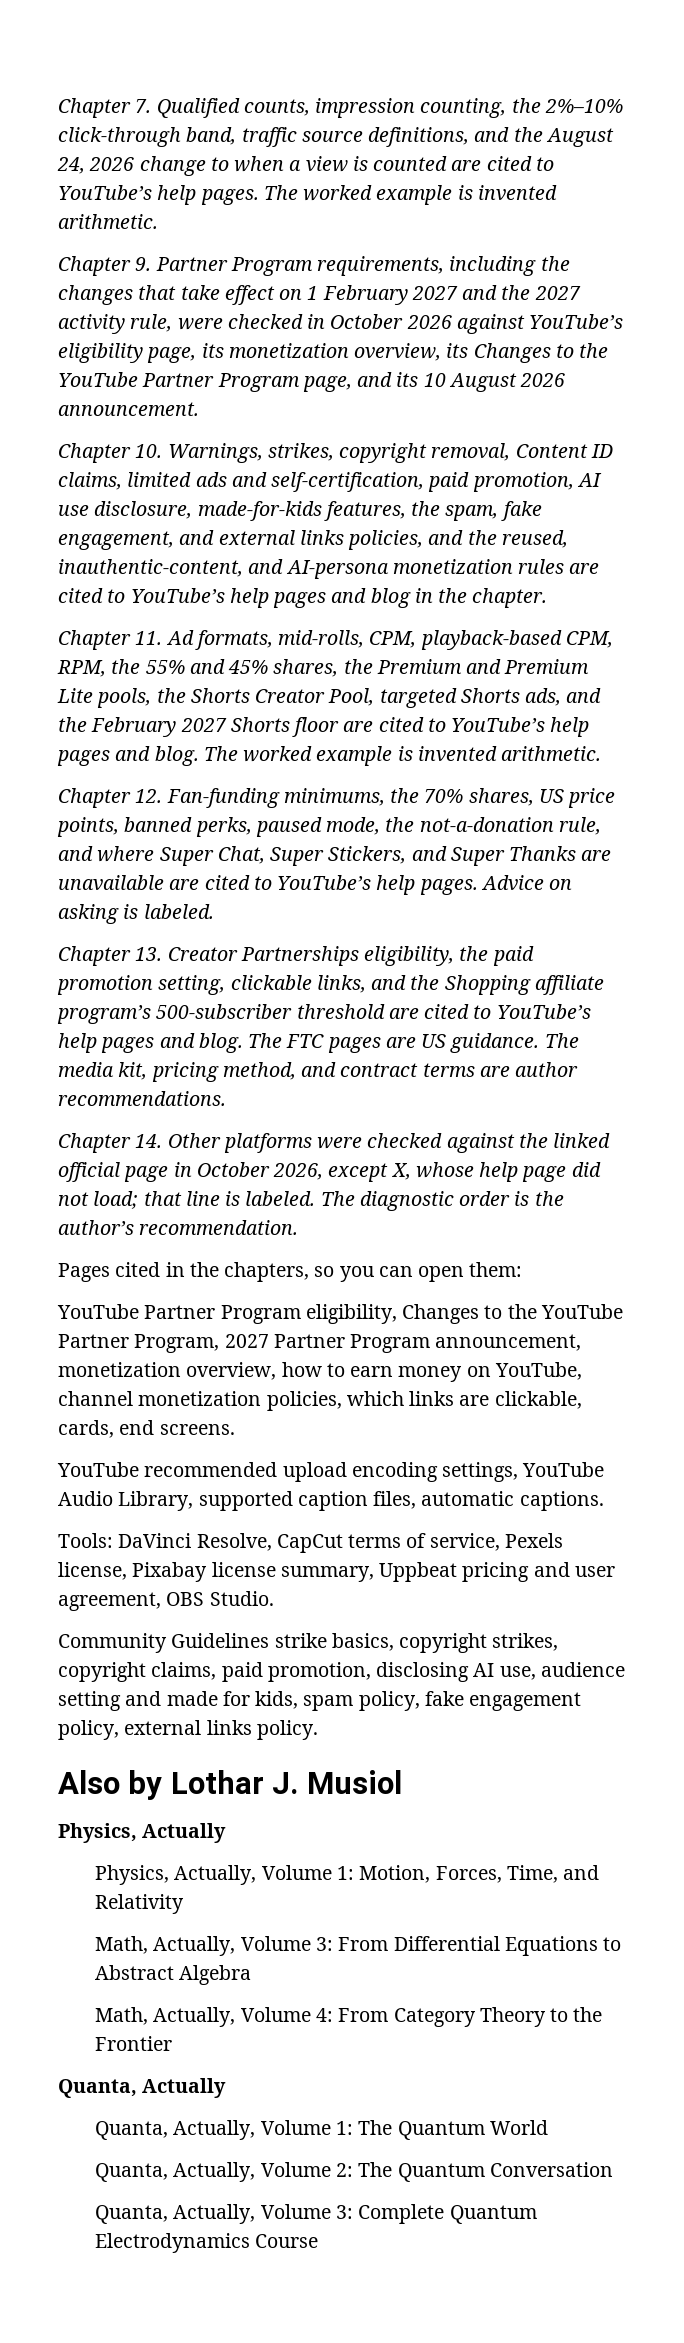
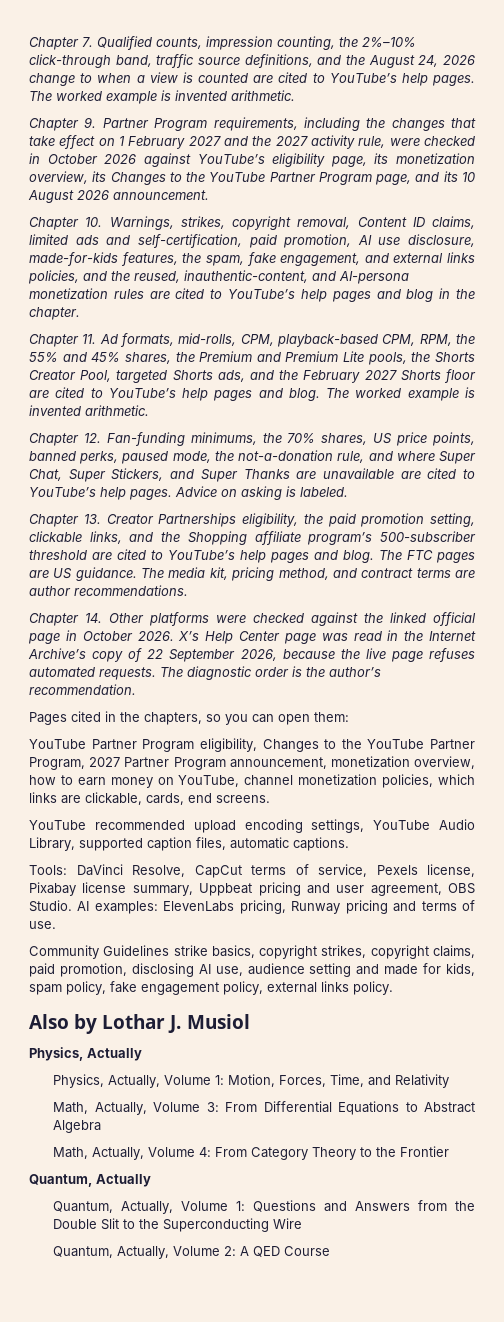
[273,1162,601,1182] [58,1191,316,1209] 2026, except X, whose help page did not load; that line is labeled. -> [137,630,476,644] [28,648,476,662] [29,667,156,680] 2026. X’s Help Center page was read in the Internet Archive’s copy of 22 September 2026, because the live page refuses automated requests.
(274, 1598) none -> [77,900,476,914] [29,921,56,929] AI examples: ElevenLabs pricing, Runway pricing and terms of use.
[58,2078,227,2098] [95,2120,548,2140] [95,2162,613,2182] [95,2204,537,2224] [95,2233,251,2253] Quanta, Actually // Quanta, Actually, Volume 1: The Quantum World // Quanta, Actually, Volume 2: The Quantum Conversation // Quanta, Actually, Volume 3: Complete Quantum Electrodynamics -> [29,1174,151,1187] [53,1200,476,1214] [53,1218,303,1232] [53,1246,281,1259] Quantum, Actually // Quantum, Actually, Volume 1: Questions and Answers from the Double Slit to the Superconducting Wire // Quantum, Actually, Volume 2: A QED

